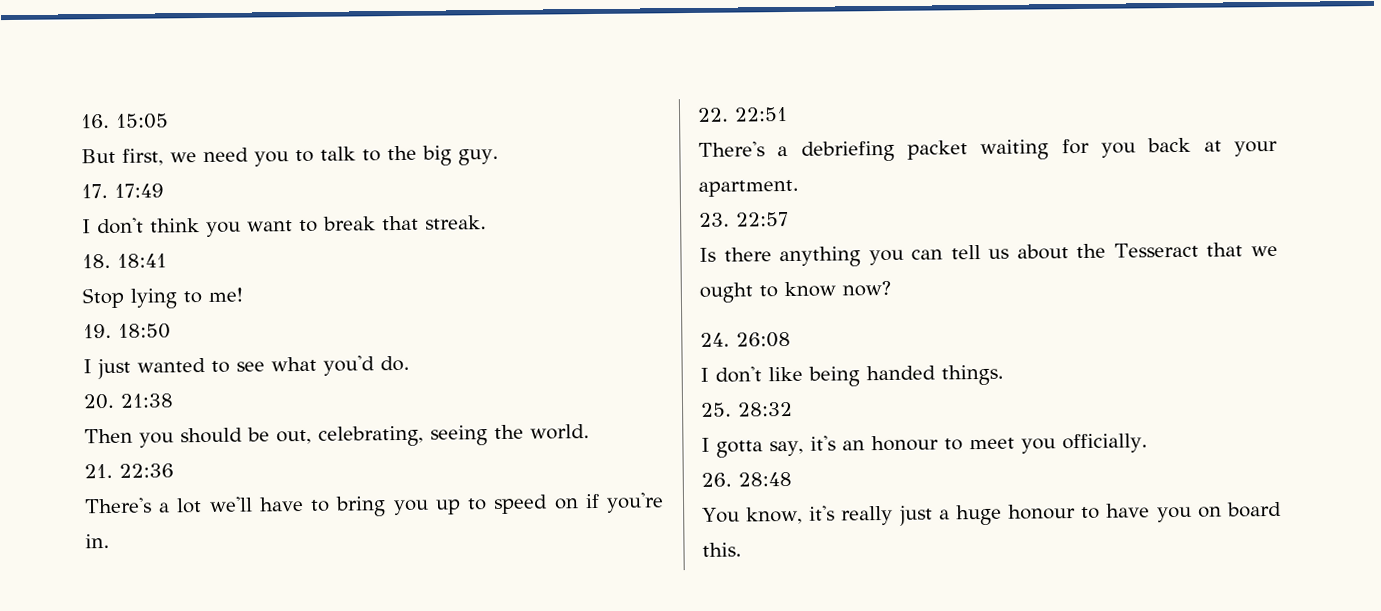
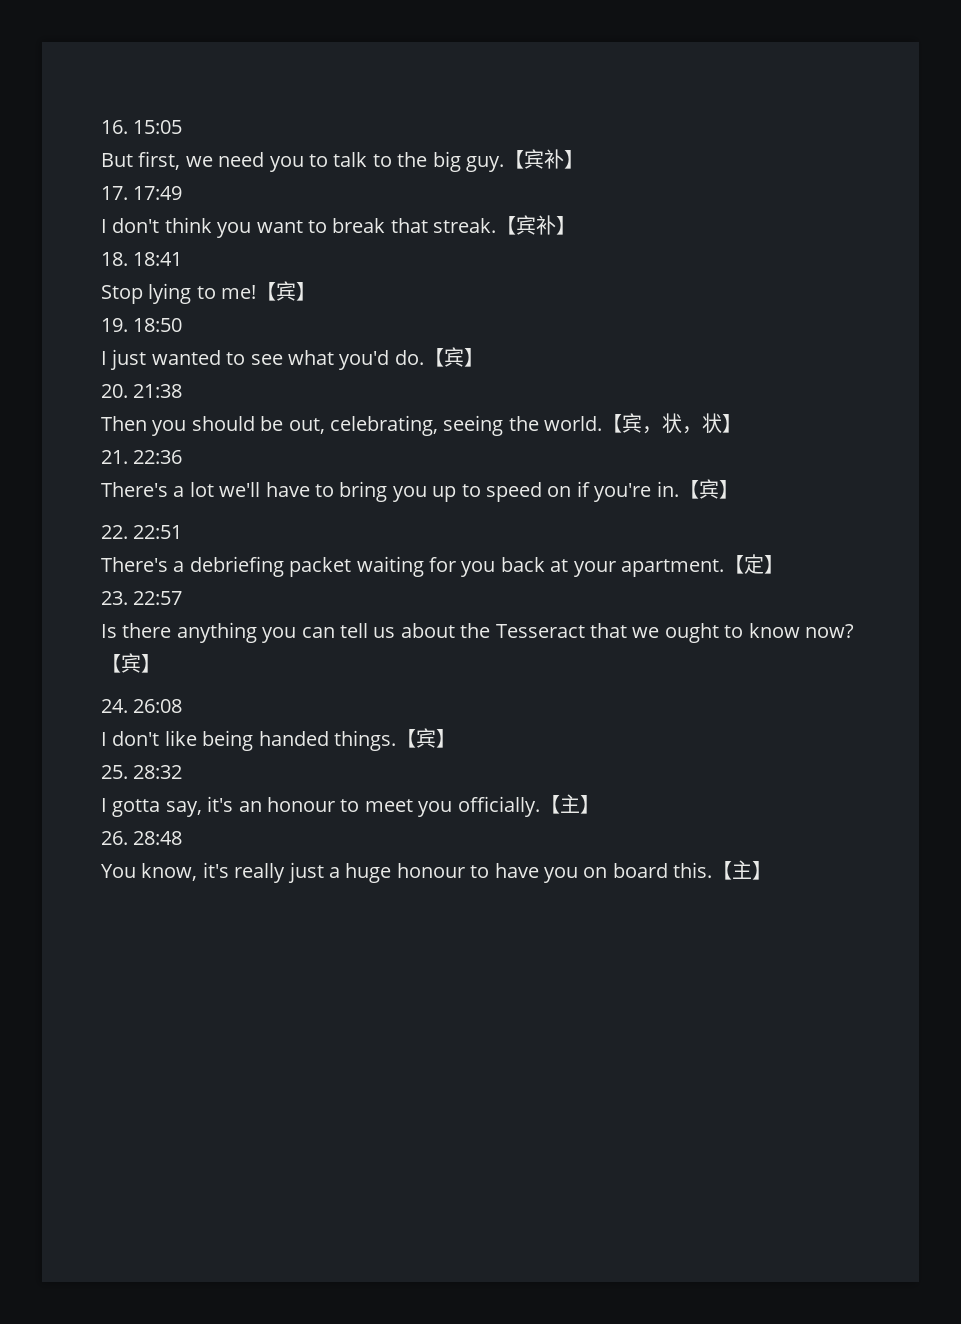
(499, 157) none -> [503,149,584,169] 【宾补】
(487, 222) none -> [496,215,577,235] 【宾补】
(243, 294) none -> [256,281,317,301] 【宾】
(410, 363) none -> [423,347,484,367] 【宾】
(590, 432) none -> [602,413,743,434] 【宾，状，状】
(110, 541) none -> [678,479,739,499] 【宾】
(799, 188) none -> [723,554,784,574] 【定】
(891, 288) none -> [101,653,161,673] 【宾】
(1004, 375) none -> [396,728,456,748] 【宾】
(1148, 443) none -> [539,794,600,814] 【主】
(742, 549) none -> [712,860,773,880] 【主】

